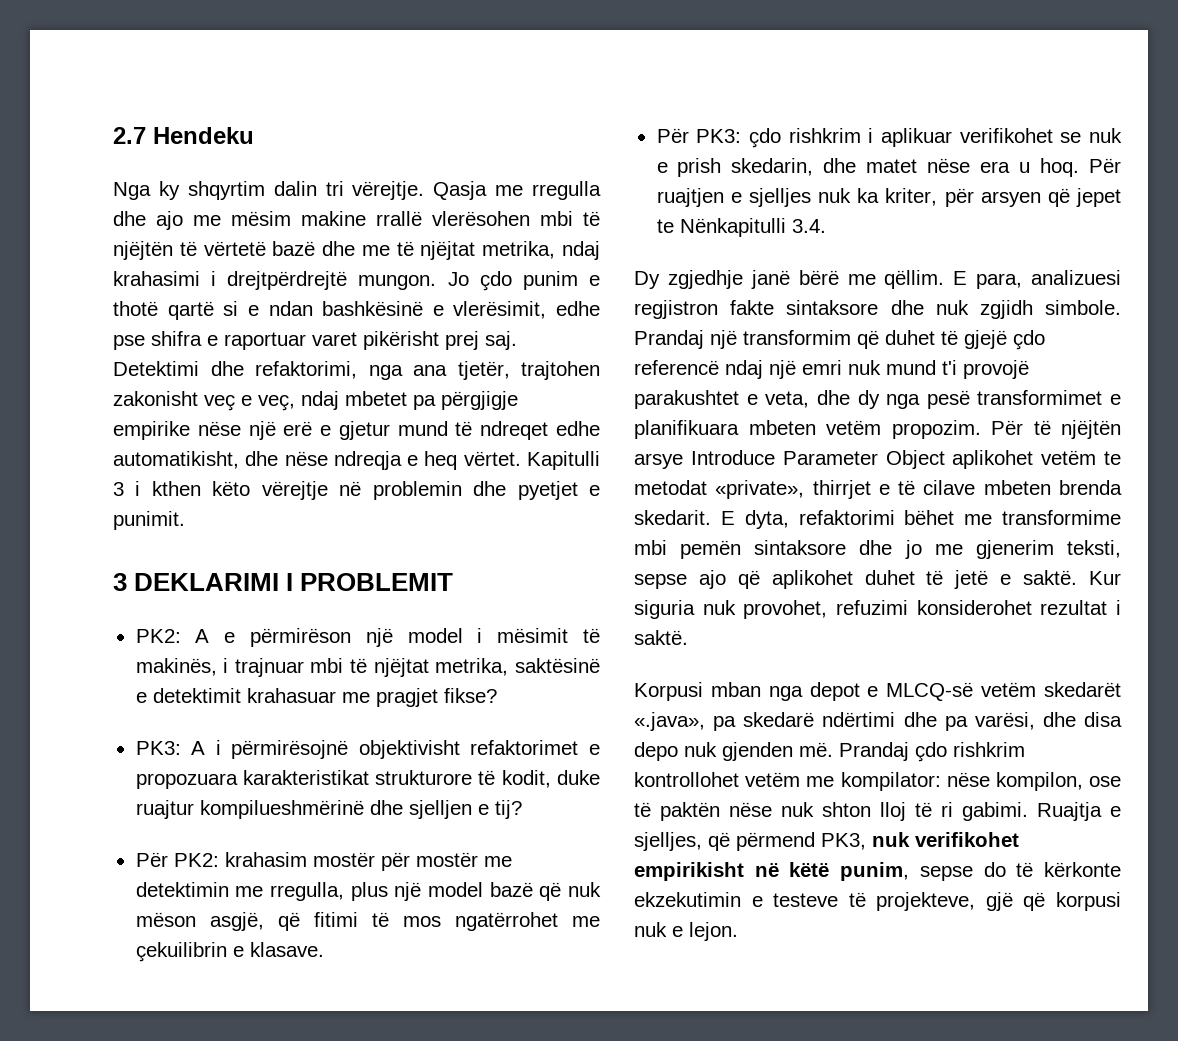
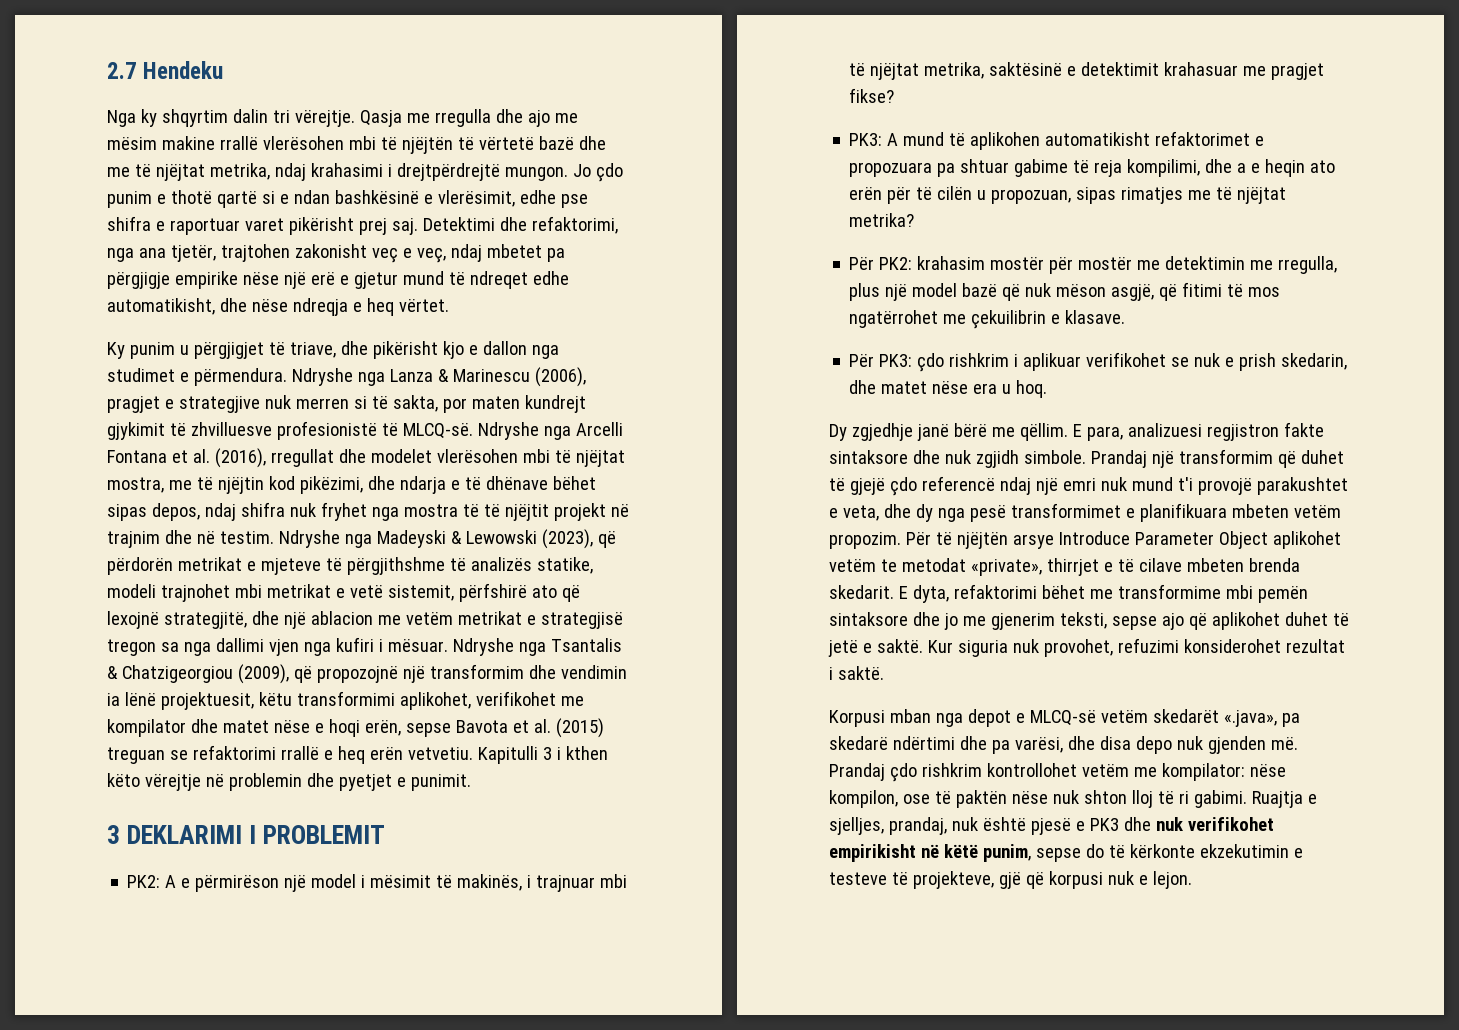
(521, 458) none -> [107,341,559,359] [107,367,586,387] [107,395,586,413] [107,421,623,440] [107,448,625,468] [107,476,596,494] [107,502,629,521] [107,529,616,549] [107,557,593,575] [107,583,580,602] [107,611,623,629] [107,637,622,656] [107,664,627,684] [107,691,584,710] [107,718,604,738] [107,745,473,764] // Ky punim u përgjigjet të triave, dhe pikërisht kjo e dallon nga studimet e përmendura. Ndryshe nga Lanza & Marinescu (2006), pragjet e strategjive nuk merren si të sakta, por maten kundrejt gjykimit të zhvilluesve profesionistë të MLCQ-së. Ndryshe nga Arcelli Fontana et al. (2016), rregullat dhe modelet vlerësohen mbi të njëjtat mostra, me të njëjtin kod pikëzimi, dhe ndarja e të dhënave bëhet sipas depos, ndaj shifra nuk fryhet nga mostra të të njëjtit projekt në trajnim dhe në testim. Ndryshe nga Madeyski & Lewowski (2023), që përdorën metrikat e mjeteve të përgjithshme të analizës statike, modeli trajnohet mbi metrikat e vetë sistemit, përfshirë ato që lexojnë strategjitë, dhe një ablacion me vetëm metrikat e strategjisë tregon sa nga dallimi vjen nga kufiri i mësuar. Ndryshe nga Tsantalis & Chatzigeorgiou (2009), që propozojnë një transformim dhe vendimin ia lënë projektuesit, këtu transformimi aplikohet, verifikohet me kompilator dhe matet nëse e hoqi erën, sepse Bavota et al. (2015) treguan se refaktorimi rrallë e heq erën vetvetiu.
[215,740,600,759] [135,770,600,789] [135,800,522,819] i përmirësojnë objektivisht refaktorimet e propozuara karakteristikat strukturore të kodit, duke ruajtur kompilueshmërinë dhe sjelljen e tij? -> [903,131,1265,150] [849,159,1336,177] [849,186,1287,204] [849,213,915,227] mund të aplikohen automatikisht refaktorimet e propozuara pa shtuar gabime të reja kompilimi, dhe a e heqin ato erën për të cilën u propozuan, sipas rimatjes me të njëjtat metrika?
[1089,158,1121,173] [656,188,1121,207] [656,218,826,237] Për ruajtjen e sjelljes nuk ka kriter, për arsyen që jepet te Nënkapitulli 3.4. -> (1048, 389) none
[708,832,866,851] që përmend PK3, -> [888,817,1151,835] prandaj, nuk është pjesë e PK3 dhe

